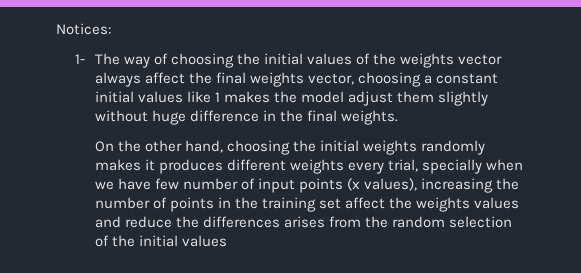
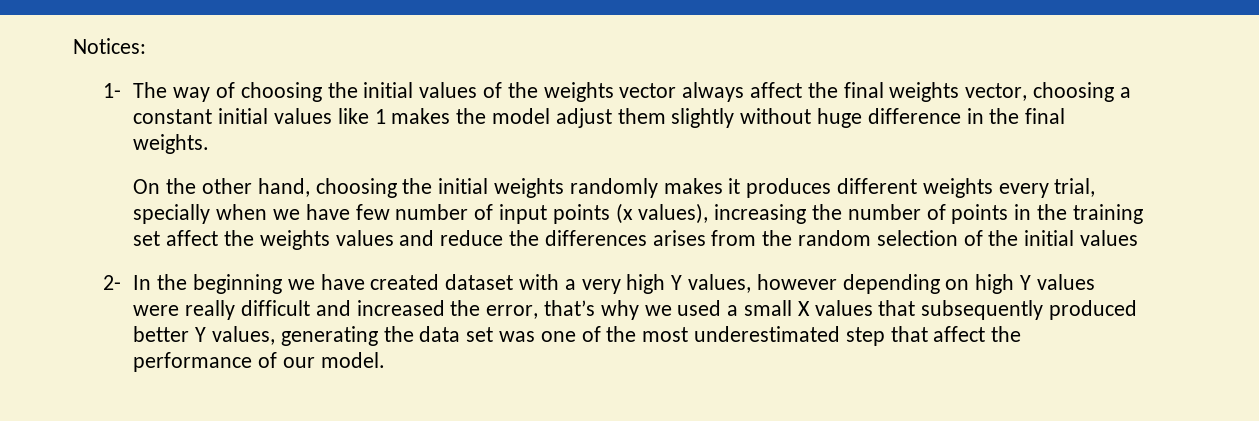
(227, 241) none -> [103,274,1095,294] [133,300,1137,320] [133,326,1022,346] [133,352,385,372] // 2- In the beginning we have created dataset with a very high Y values, however depending on high Y values were really difficult and increased the error, that’s why we used a small X values that subsequently produced better Y values, generating the data set was one of the most underestimated step that affect the performance of our model.

